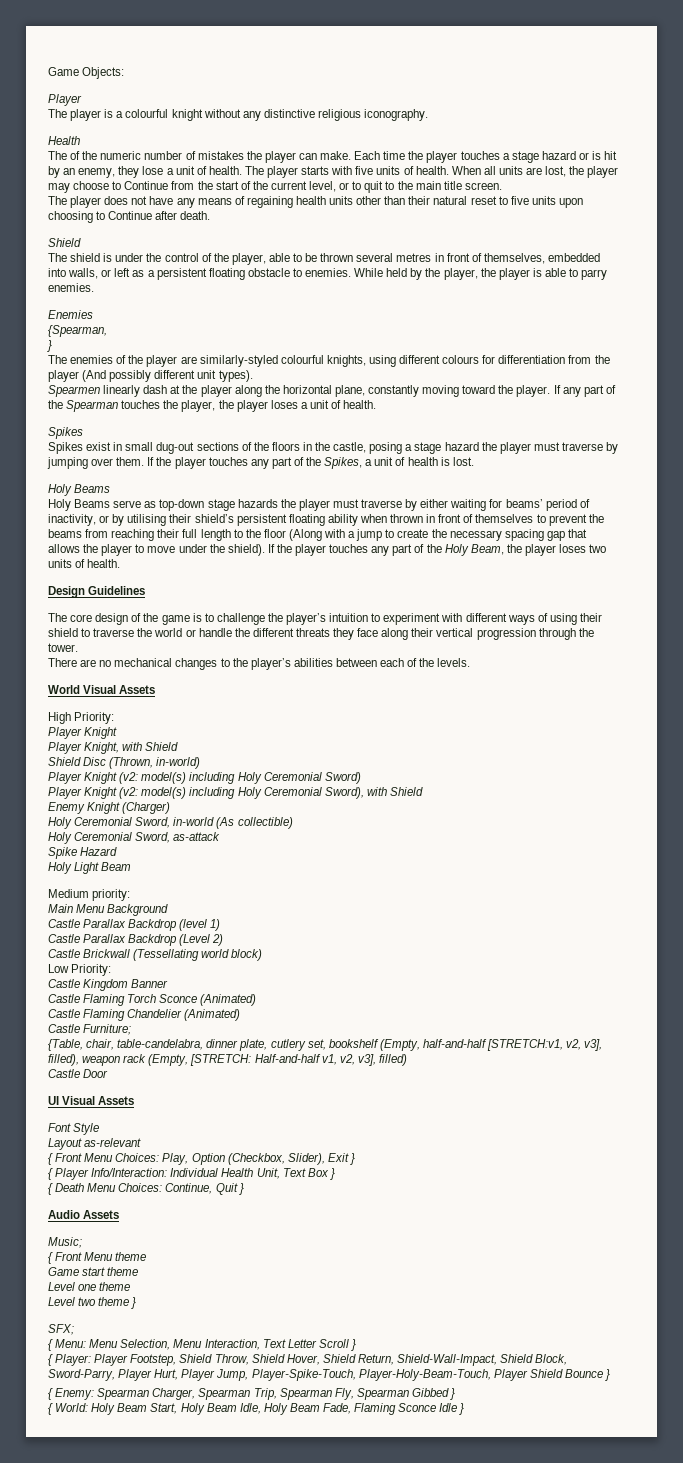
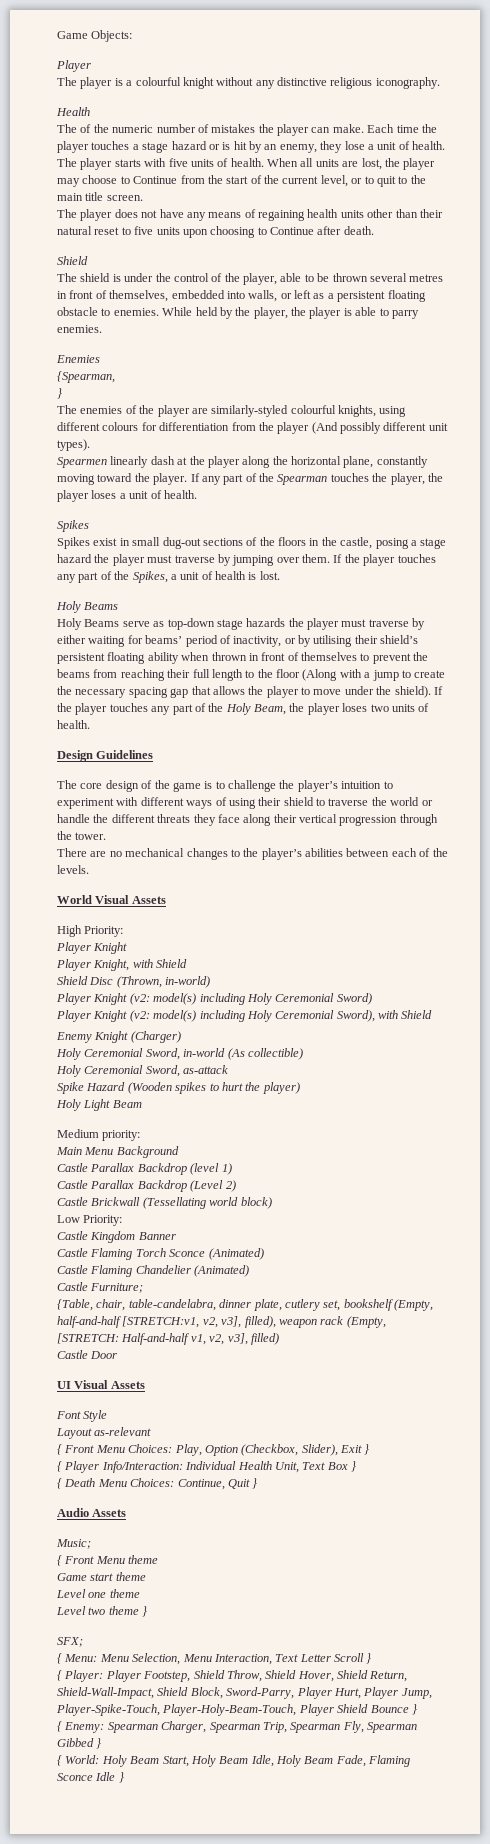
(118, 851) none -> [127,1082,300,1094] (Wooden spikes to hurt the player)

